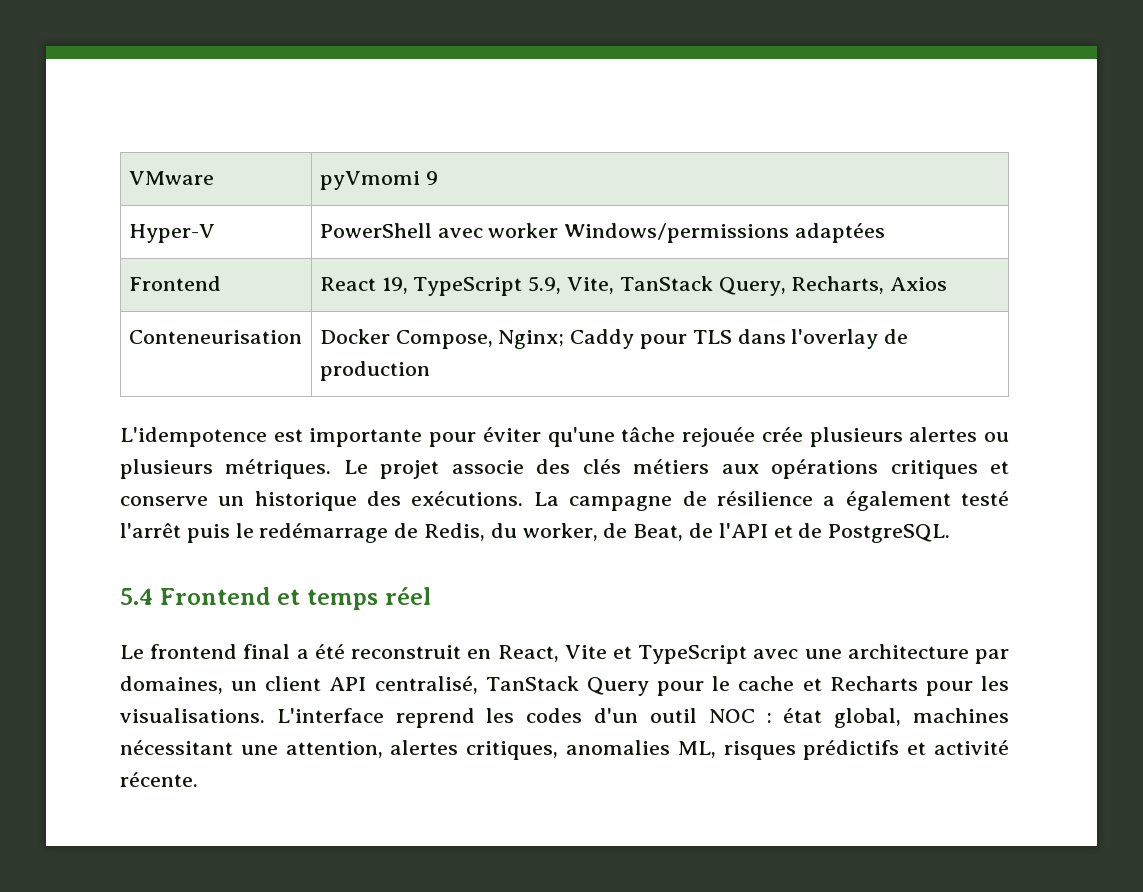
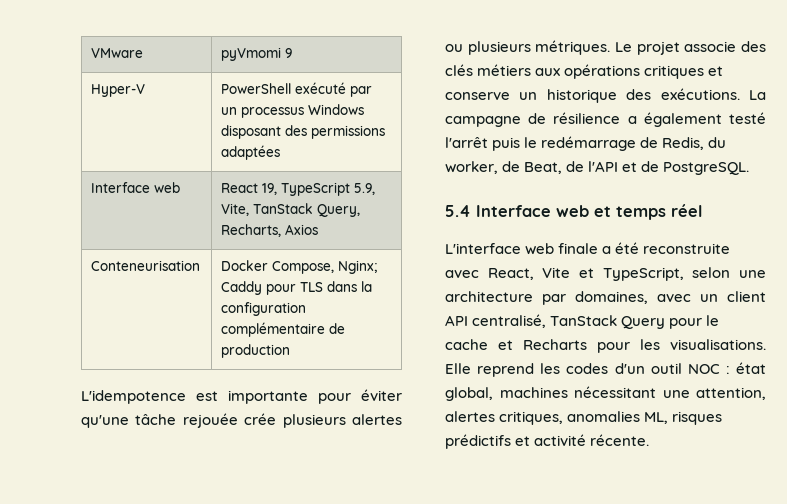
[437,223,790,243] avec worker Windows/permissions -> [295,82,373,97] [221,104,365,118] [221,125,386,139] exécuté par un processus Windows disposant des permissions
[128,276,221,291] Frontend -> [91,182,181,193] Interface web
[791,329,879,349] l'overlay -> [361,281,373,292] [221,302,307,316] [221,322,326,337] la configuration complémentaire
[159,587,271,605] Frontend -> [476,205,589,217] Interface web
[120,644,492,659] Le frontend final a été reconstruit en -> [445,242,731,255] [445,270,479,278] L'interface web finale a été reconstruite avec
[638,645,799,664] TypeScript avec -> [602,267,731,281] TypeScript, selon
(223, 685) none -> [657,294,691,302] avec
[276,708,384,723] L'interface -> [445,363,471,374] Elle

